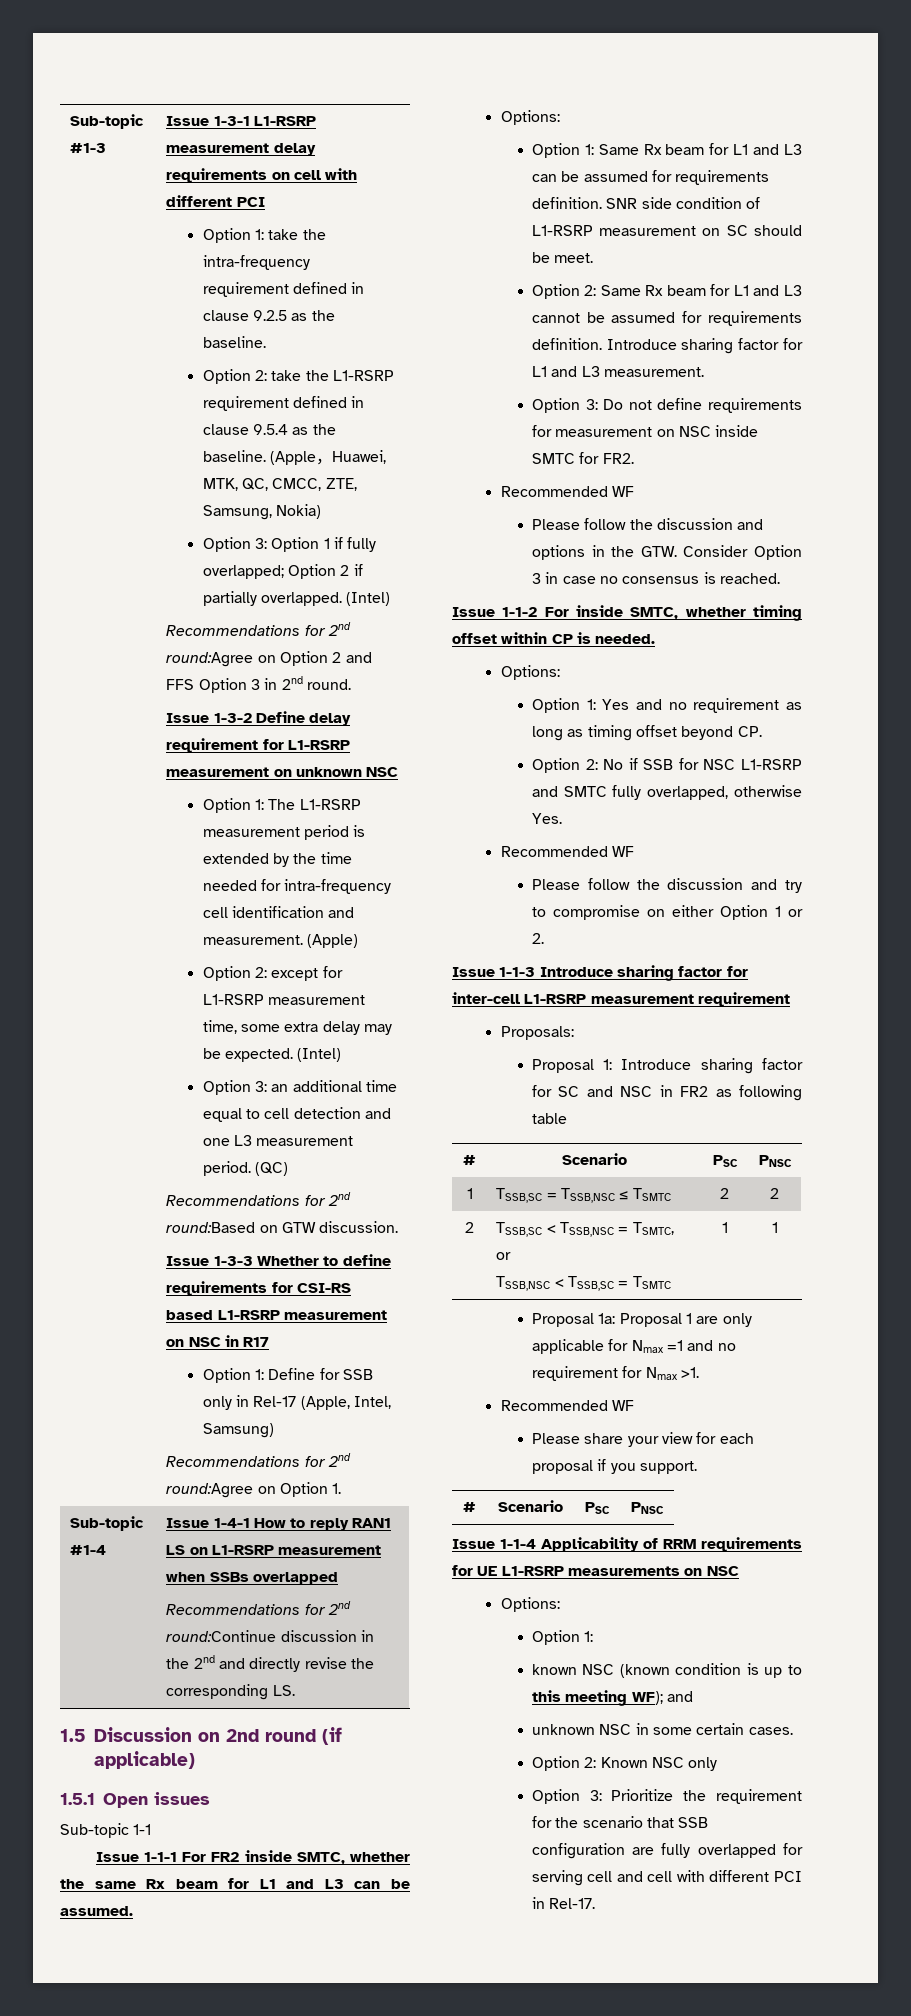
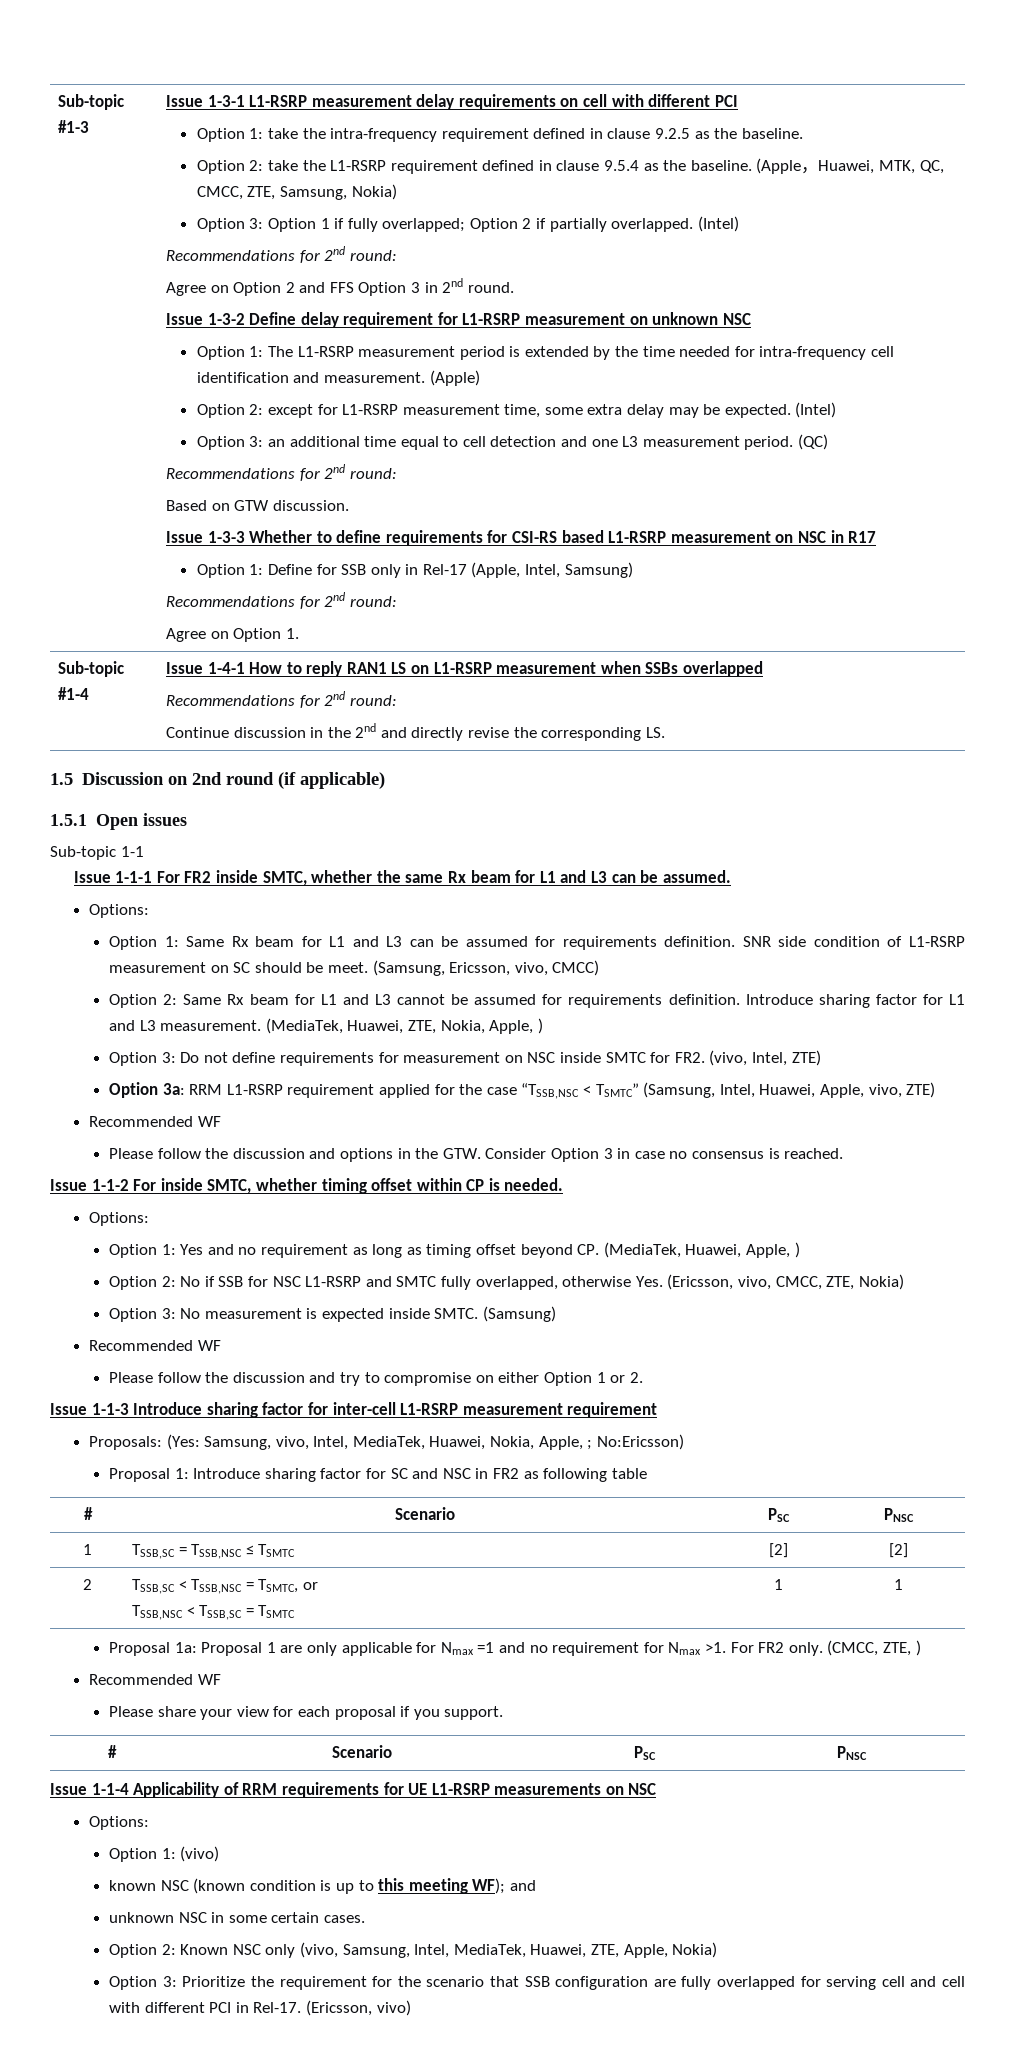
[166,652,254,667] round:Agree -> [349,250,397,261] [165,282,206,296] round: // Agree
[166,1222,256,1233] round:Based -> [349,468,397,479] [165,500,207,511] round: // Based
[166,1483,254,1498] round:Agree -> [349,596,397,607] [165,628,206,642] round: // Agree
[166,1630,277,1642] round:Continue -> [349,695,397,706] [165,727,229,738] round: // Continue
(594, 258) none -> [372,960,600,976] (Samsung, Ericsson, vivo, CMCC)
(704, 372) none -> [265,1018,543,1034] (MediaTek, Huawei, ZTE, Nokia, Apple, )
(634, 458) none -> [709,1050,821,1066] [109,1082,936,1099] (vivo, Intel, ZTE) // Option 3a: RRM L1-RSRP requirement applied for the case “TSSB,NSC < TSMTC” (Samsung, Intel, Huawei, Apple, vivo, ZTE)
(762, 731) none -> [603,1242,800,1258] (MediaTek, Huawei, Apple, )
(562, 818) none -> [667,1274,904,1290] [109,1306,556,1322] (Ericsson, vivo, CMCC, ZTE, Nokia) // Option 3: No measurement is expected inside SMTC. (Samsung)
(574, 1033) none -> [166,1434,684,1450] (Yes: Samsung, vivo, Intel, MediaTek, Huawei, Nokia, Apple, ; No:Ericsson)
[720,1188,729,1199] [770,1188,779,1199] 2 | 2 -> [769,1543,788,1558] [889,1543,908,1558] [2] | [2]
(699, 1372) none -> [730,1640,921,1656] For FR2 only. (CMCC, ZTE, )
(594, 1636) none -> [180,1846,220,1862] (vivo)
(718, 1764) none -> [300,1942,718,1958] (vivo, Samsung, Intel, MediaTek, Huawei, ZTE, Apple, Nokia)
(596, 1903) none -> [306,2000,411,2016] (Ericsson, vivo)

